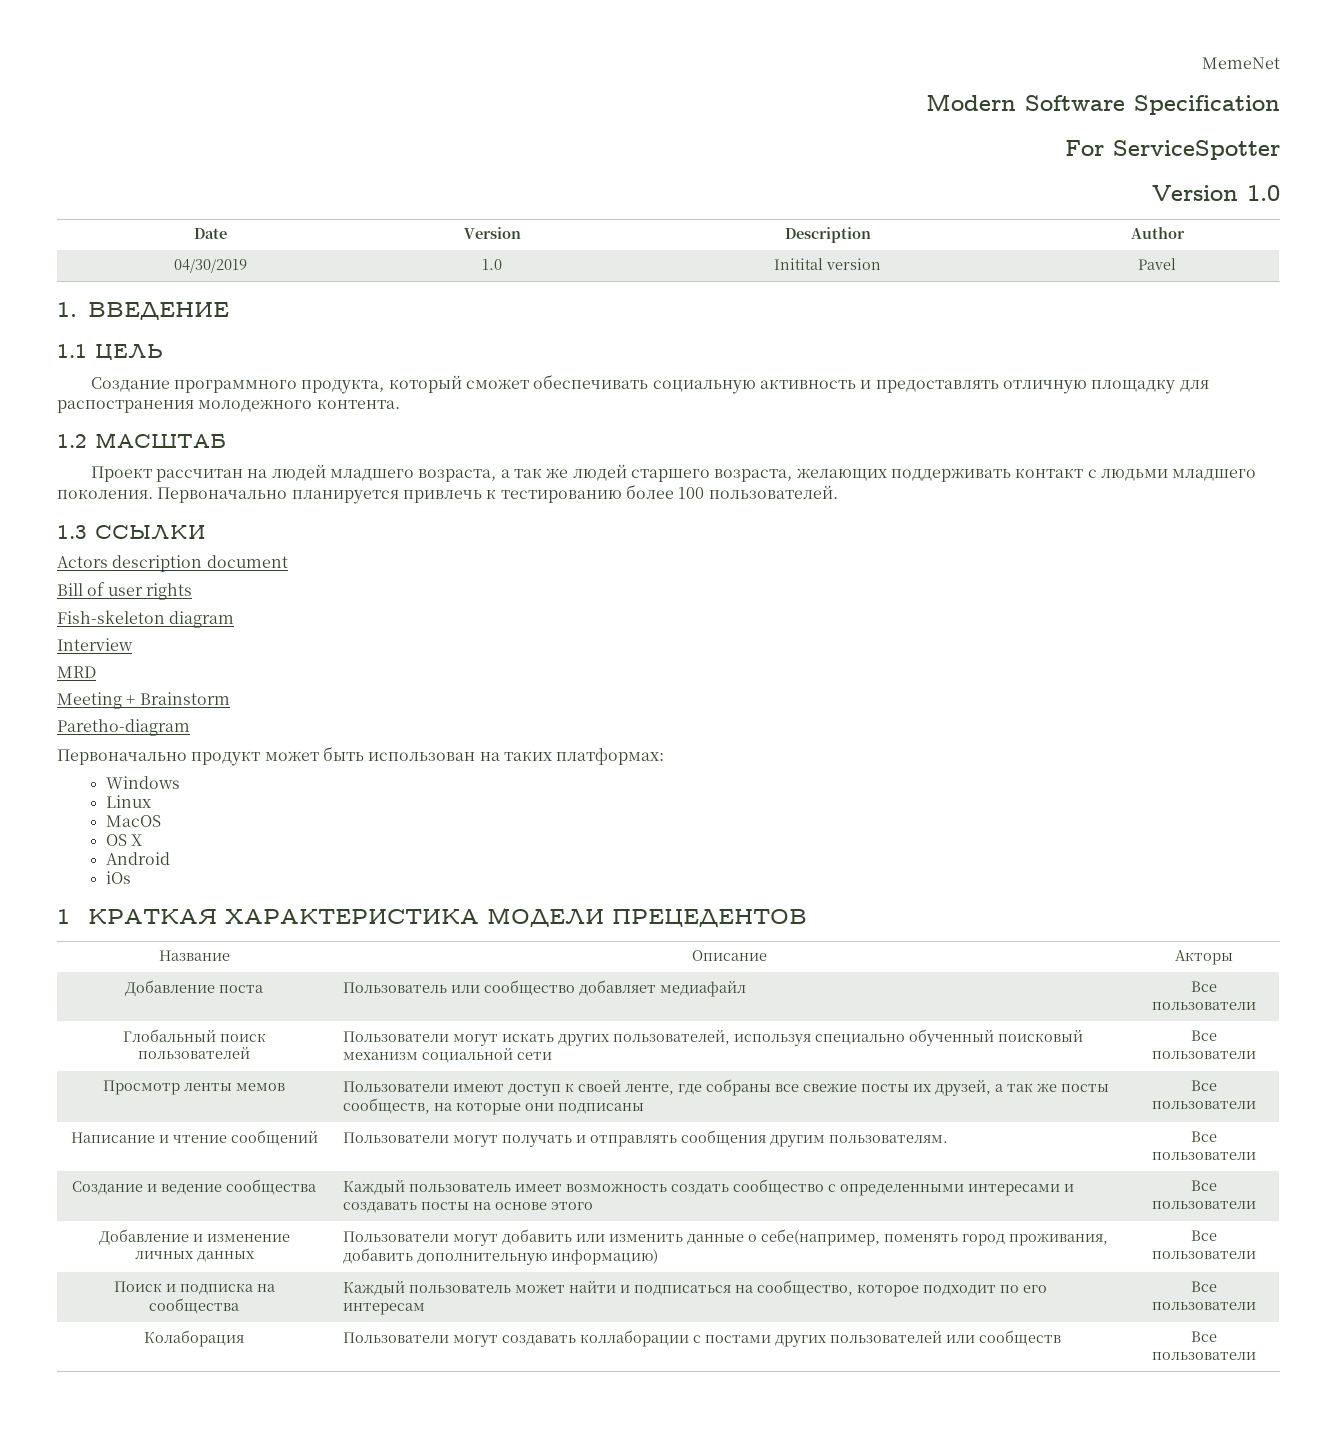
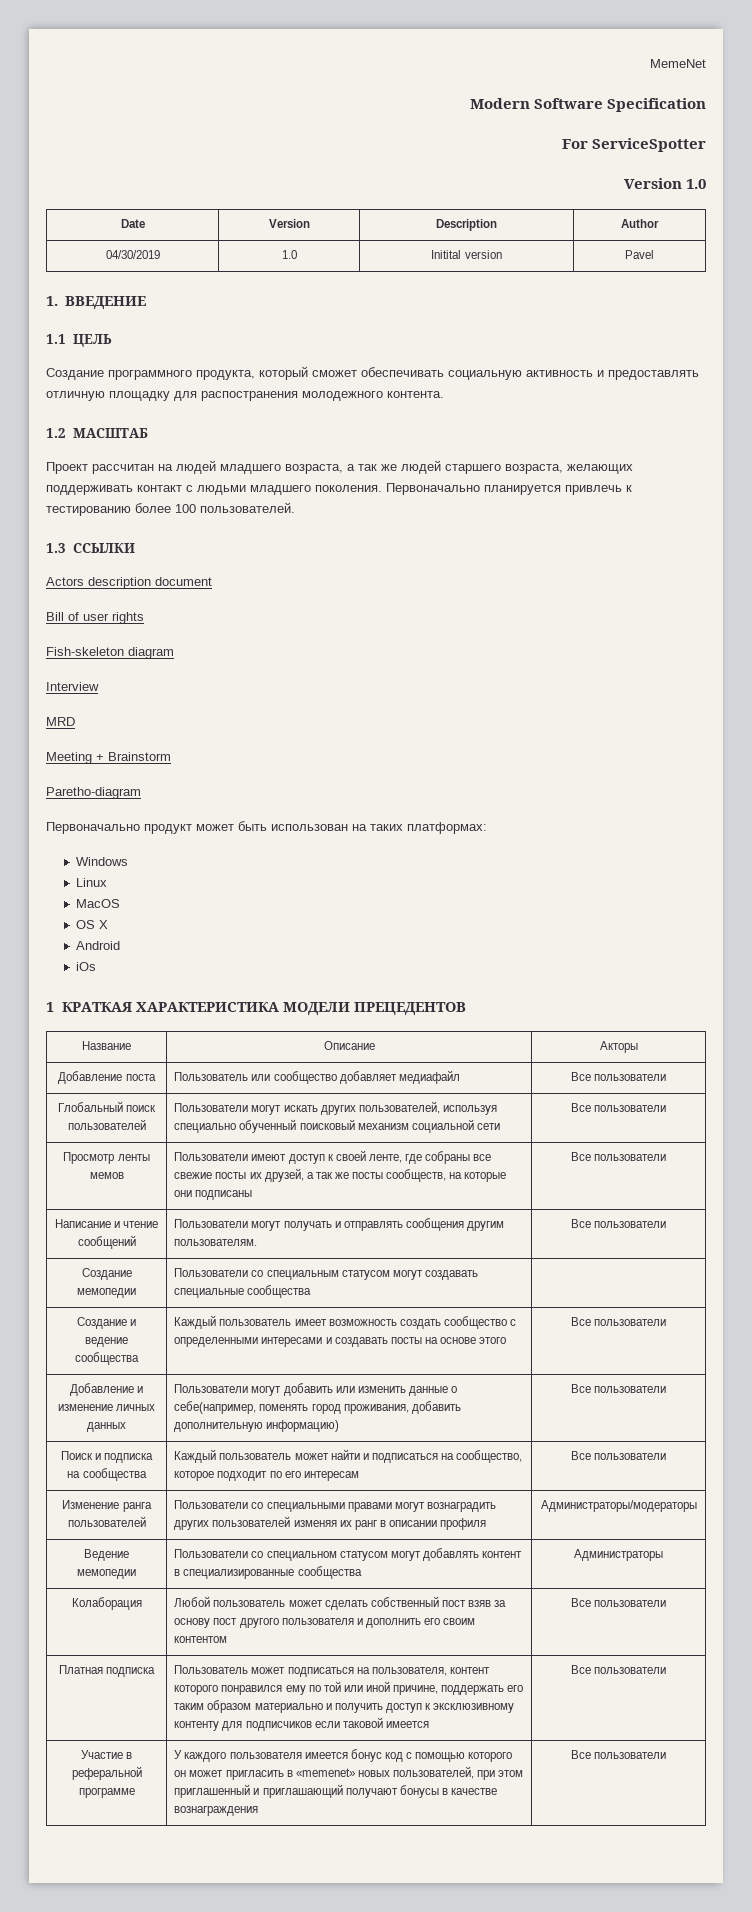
(1256, 1156) none -> [81,1268,132,1280] [77,1288,136,1298] [174,1268,478,1280] [174,1285,312,1298] // Создание мемопедии | Пользователи со специальным статусом могут создавать специальные сообщества |
[144,1330,244,1347] [342,1330,1061,1347] Колаборация | Пользователи могут создавать коллаборации с постами других пользователей или сообществ -> [62,1500,152,1512] [67,1516,146,1527] [174,1500,496,1512] [174,1516,487,1530] [540,1500,697,1512] [84,1549,129,1561] [77,1569,136,1579] [174,1548,522,1561] [174,1566,362,1579] [574,1549,663,1561] [71,1597,142,1610] [174,1596,507,1610] [174,1618,476,1628] [174,1636,228,1643] [570,1598,667,1607] [58,1665,156,1677] [174,1665,490,1677] [174,1681,524,1695] [174,1700,515,1713] [174,1717,429,1731] [570,1665,667,1674] [80,1750,133,1759] [71,1766,142,1780] [78,1788,135,1798] [174,1749,513,1762] [174,1766,524,1780] [174,1784,497,1798] [174,1806,259,1816] Изменение ранга пользователей | Пользователи со специальными правами могут вознаградить других пользователей изменяя их ранг в описании профиля | Администраторы/модераторы // Ведение мемопедии | Пользователи со специальном статусом могут добавлять контент в специализированные сообщества | Администраторы // Колаборация | Любой пользователь может сделать собственный пост взяв за основу пост другого пользователя и дополнить его своим контентом | Все пользователи // Платная подписка | Пользователь может подписаться на пользователя, контент которого понравился ему по той или иной причине, поддержать его таким образом материально и получить доступ к эксклюзивному контенту для подписчиков если таковой имеется | Все пользователи // Участие в реферальной программе | У каждого пользователя имеется бонус код с помощью которого он может пригласить в «memenet» новых пользователей, при этом приглашенный и приглашающий получают бонусы в качестве вознаграждения

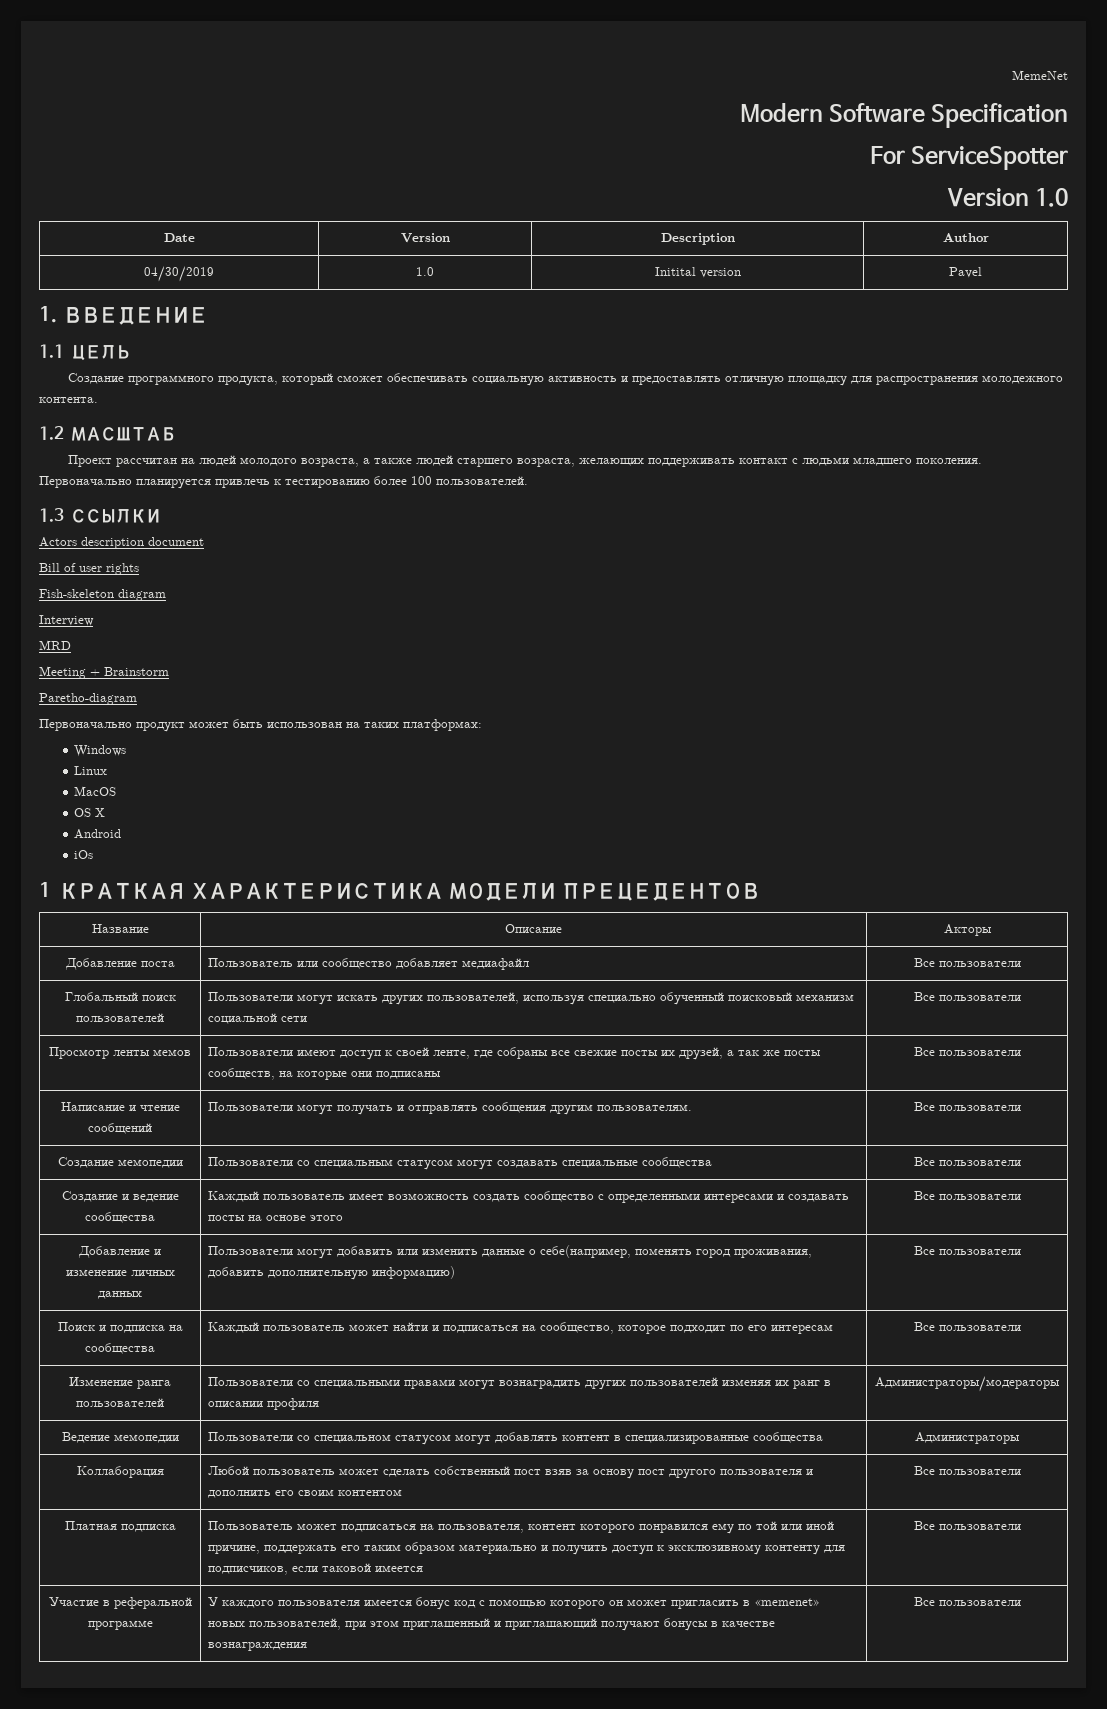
[201,391,298,401] распостранения -> [875,376,978,385] распространения
[220,464,281,474] младшего -> [239,457,297,466] молодого
[358,464,397,471] так же -> [373,458,412,464] также
(312, 1291) none -> [913,1157,1021,1166] Все пользователи
[71,1597,142,1610] Колаборация -> [76,1466,164,1478] Коллаборация
[245,1721,312,1731] подписчиков -> [208,1566,289,1575] подписчиков,

